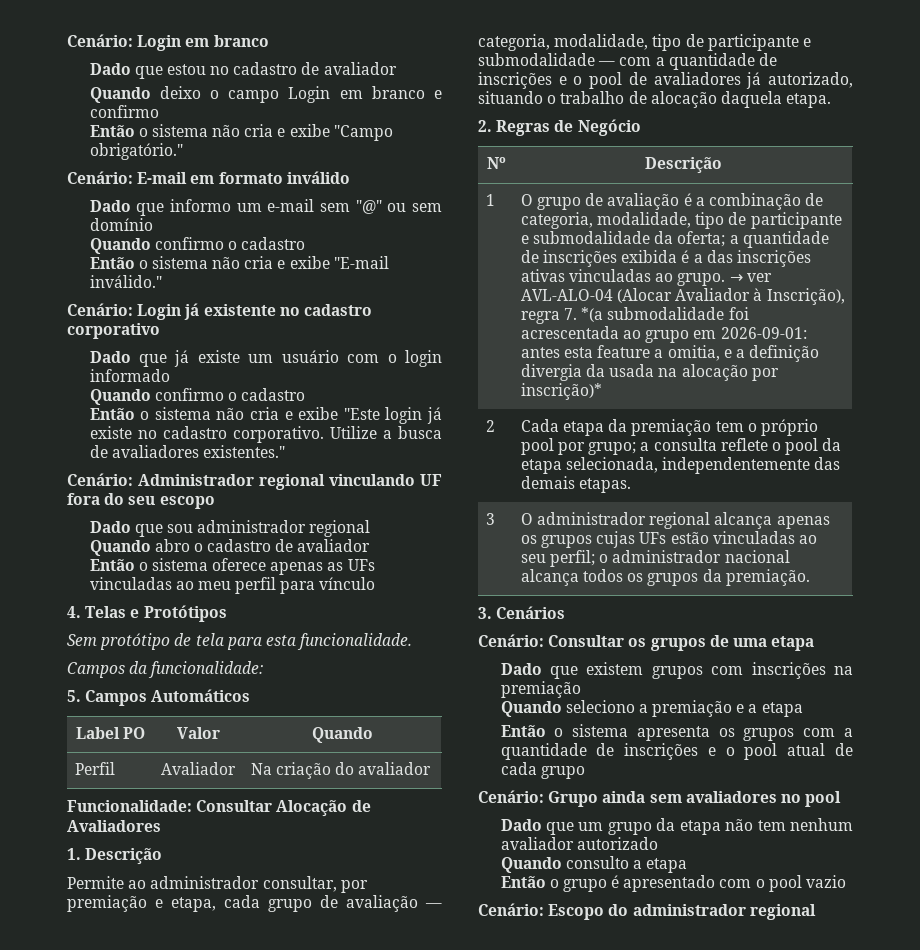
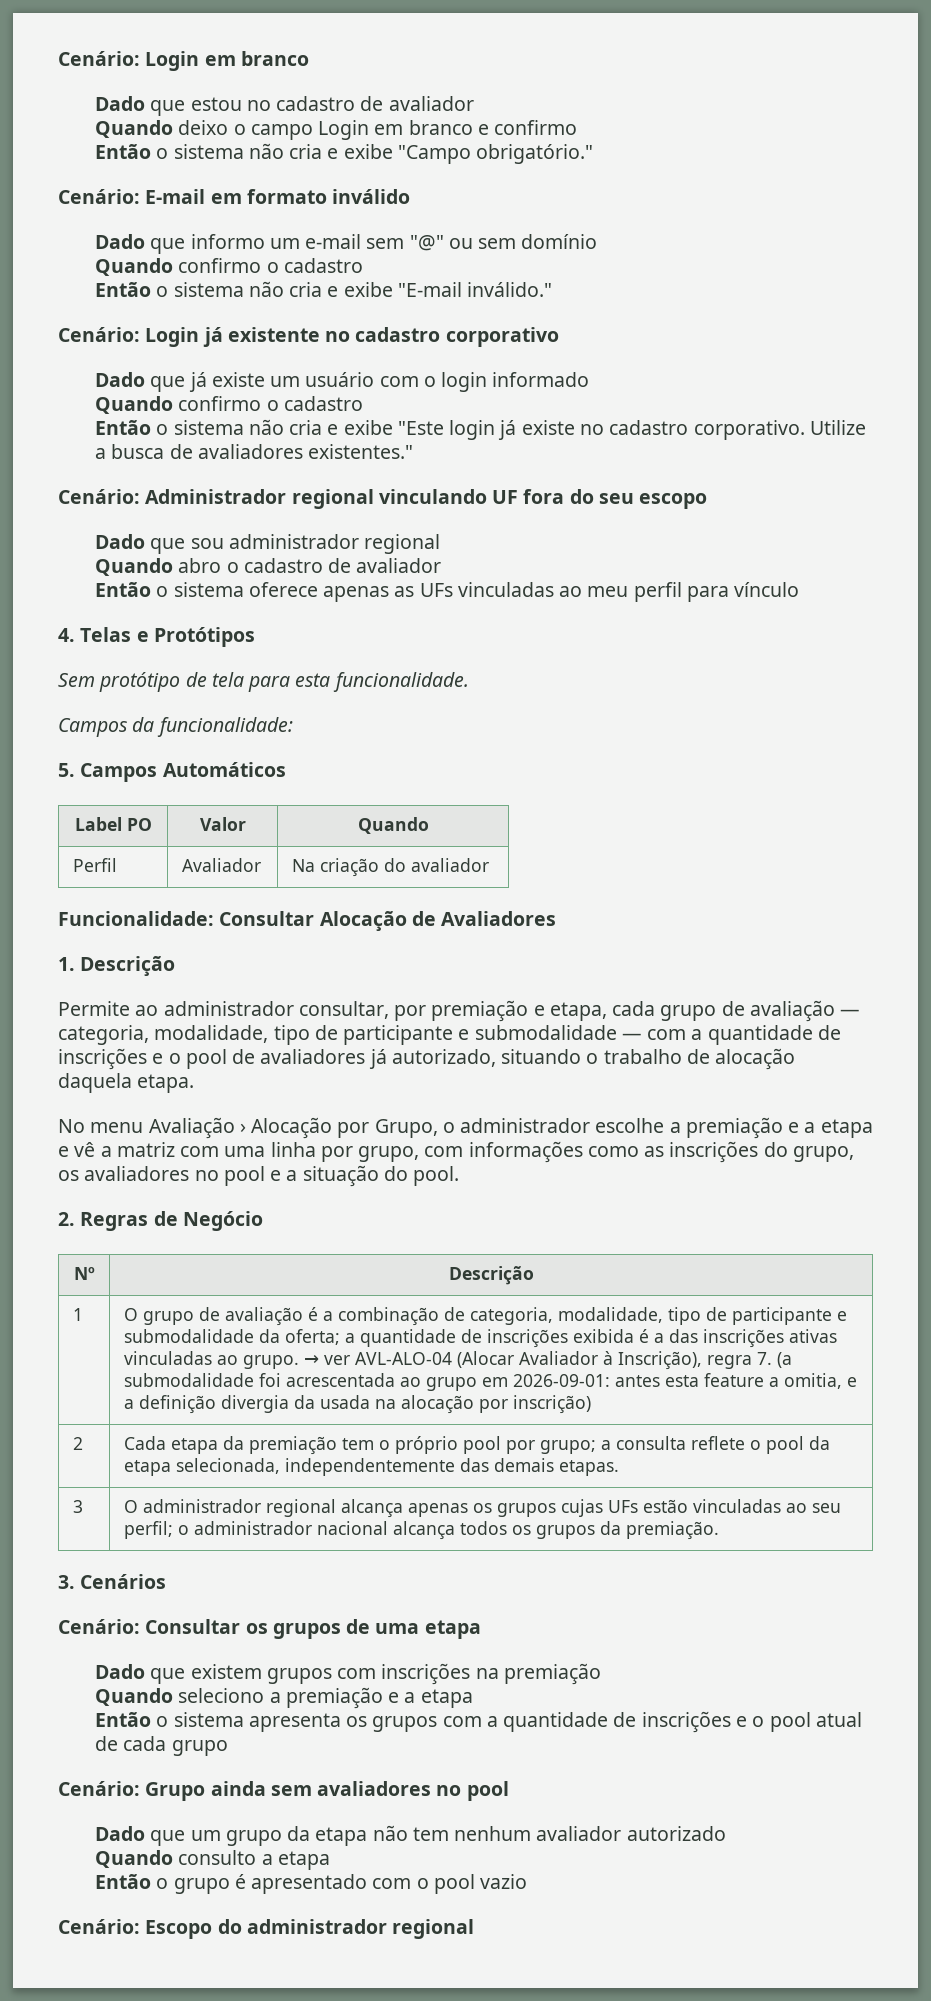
(832, 100) none -> [58,1117,873,1139] [58,1141,854,1163] [58,1165,460,1187] // No menu Avaliação › Alocação por Grupo, o administrador escolhe a premiação e a etapa e vê a matriz com uma linha por grupo, com informações como as inscrições do grupo, os avaliadores no pool e a situação do pool.
[581,307,604,322] *(a -> [776,1352,792,1368] (a
[520,383,602,400] inscrição)* -> [512,1395,591,1414] inscrição)

